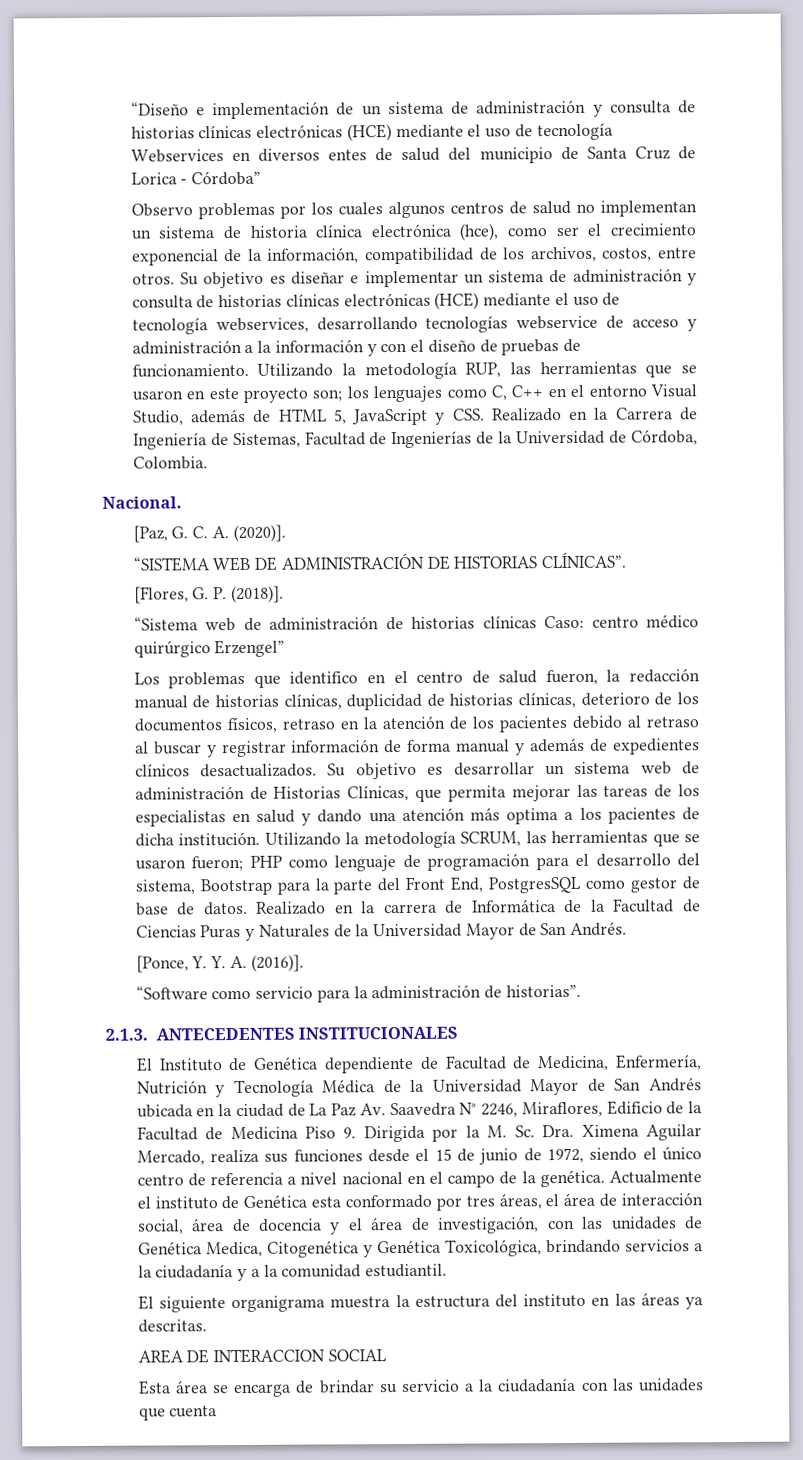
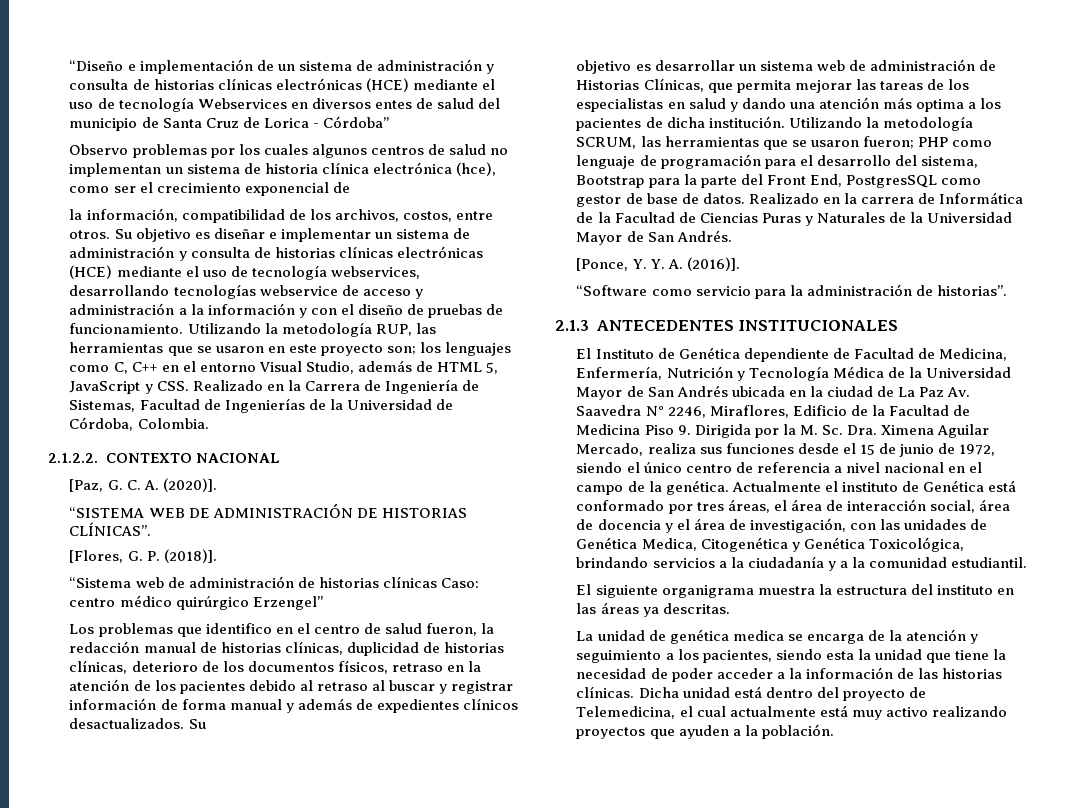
(243, 255) none -> (350, 187) //
[102,496,182,509] Nacional. -> [48,453,280,463] 2.1.2.2. CONTEXTO NACIONAL
(347, 770) none -> (206, 724) //
[105,1028,148,1041] 2.1.3. -> [555,320,589,331] 2.1.3
[311,1196,342,1208] esta -> [987,480,1016,492] está
[137,1348,386,1364] [137,1377,704,1398] [138,1405,218,1421] AREA DE INTERACCION SOCIAL // Esta área se encarga de brindar su servicio a la ciudadanía con las unidades que cuenta -> [576,629,978,644] [576,649,1006,663] [576,667,1002,682] [576,686,926,701] [576,705,1007,720] [576,724,834,739] La unidad de genética medica se encarga de la atención y seguimiento a los pacientes, siendo esta la unidad que tiene la necesidad de poder acceder a la información de las historias clínicas. Dicha unidad está dentro del proyecto de Telemedicina, el cual actualmente está muy activo realizando proyectos que ayuden a la población.

